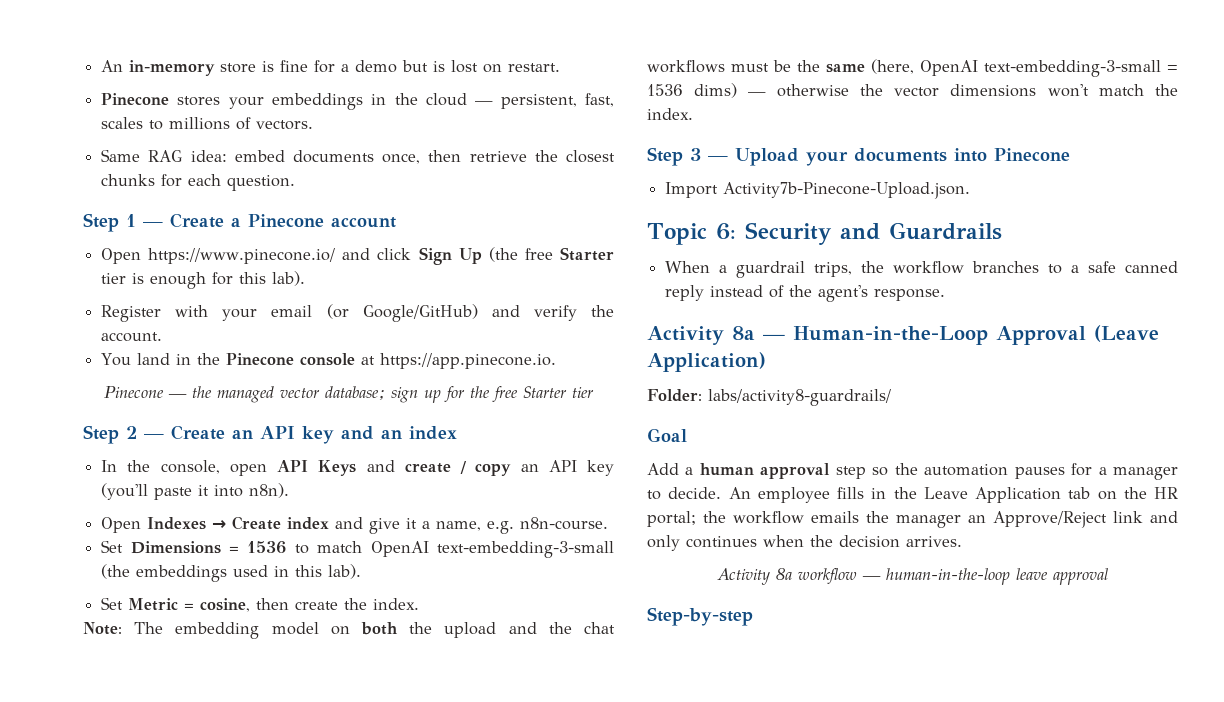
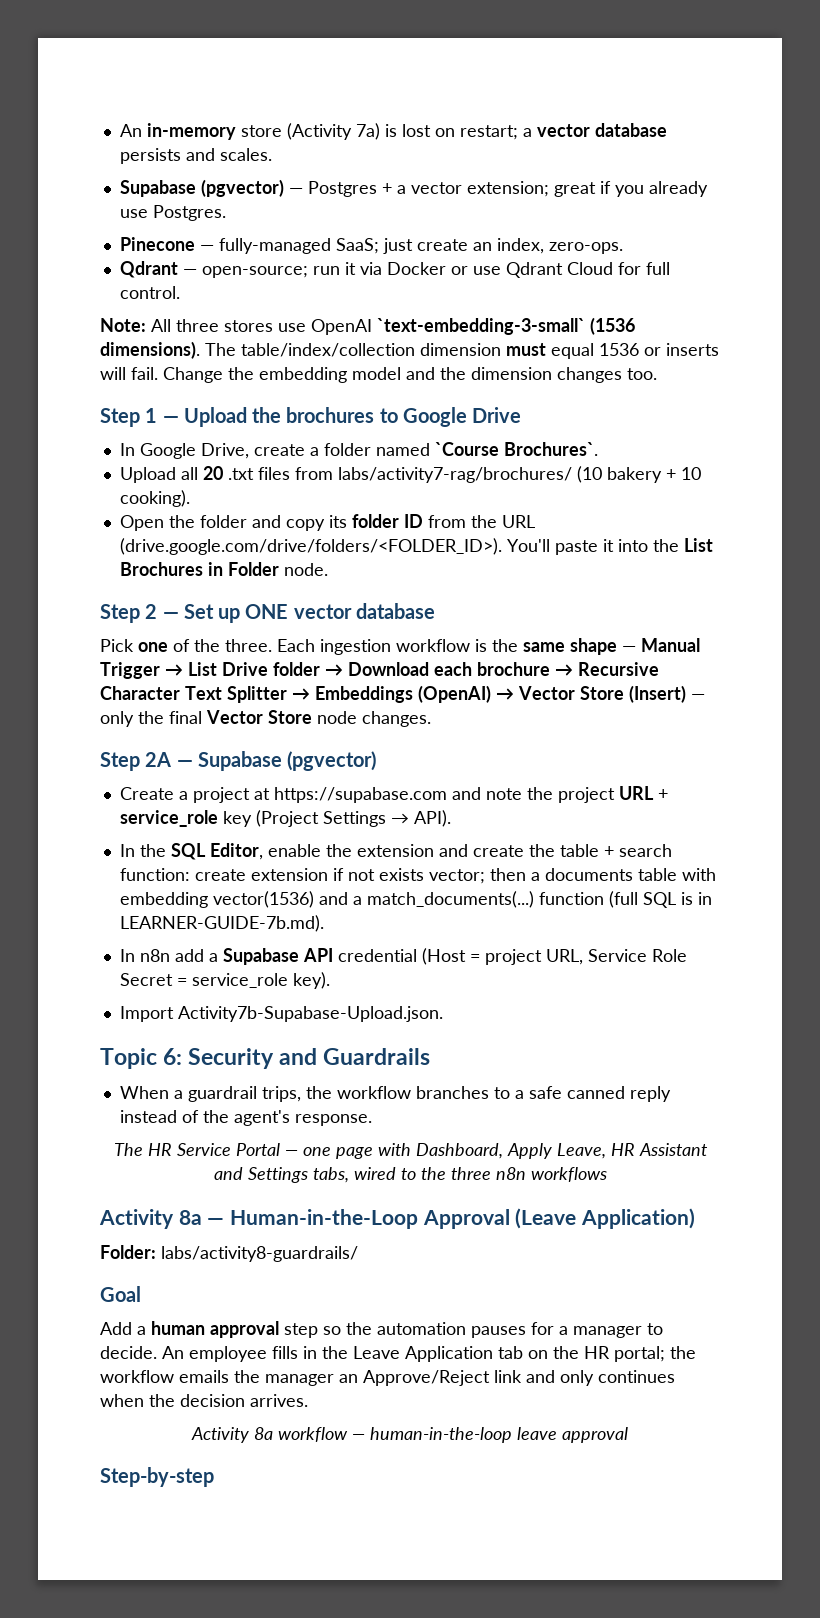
[262,60,561,73] [101,93,614,110] [101,117,314,130] [101,149,616,164] [101,174,296,191] [83,213,396,232] [101,247,614,265] [101,271,306,289] [101,304,614,322] [101,332,163,342] [101,353,557,369] [104,386,594,403] [83,425,457,444] [101,460,615,476] [101,483,290,500] [101,516,609,534] [101,540,614,558] [101,564,362,582] [101,597,420,612] [83,622,615,639] [647,59,1178,77] [647,83,1178,98] [647,108,693,120] [647,147,1070,166] is fine for a demo but is lost on restart. // Pinecone stores your embeddings in the cloud — persistent, fast, scales to millions of vectors. // Same RAG idea: embed documents once, then retrieve the closest chunks for each question. // Step 1 — Create a Pinecone account // Open https://www.pinecone.io/ and click Sign Up (the free Starter tier is enough for this lab). // Register with your email (or Google/GitHub) and verify the account. // You land in the Pinecone console at https://app.pinecone.io. // Pinecone — the managed vector database; sign up for the free Starter tier // Step 2 — Create an API key and an index // In the console, open API Keys and create / copy an API key (you'll paste it into n8n). // Open Indexes → Create index and give it a name, e.g. n8n-course. // Set Dimensions = 1536 to match OpenAI text-embedding-3-small (the embeddings used in this lab). // Set Metric = cosine, then create the index. // Note: The embedding model on both the upload and the chat workflows must be the same (here, OpenAI text-embedding-3-small = 1536 dims) — otherwise the vector dimensions won't match the index. // Step 3 — Upload your documents into Pinecone -> [286,123,667,140] [119,148,272,164] [119,179,708,197] [119,205,226,221] [119,237,623,254] [119,261,670,278] [119,286,180,299] [100,317,635,335] [100,341,719,359] [100,367,657,383] [100,407,522,427] [119,442,598,459] [119,466,701,483] [119,490,190,507] [119,514,535,531] [119,538,713,555] [119,562,328,576] [100,603,435,623] [100,638,700,655] [100,662,659,679] [100,685,705,703] [100,710,431,727] [100,751,377,771] [119,786,668,803] [119,810,451,827] [119,843,672,860] [119,868,716,884] [119,891,712,908] [119,915,324,932] [119,948,687,965] [119,972,330,989] (Activity 7a) is lost on restart; a vector database persists and scales. // Supabase (pgvector) — Postgres + a vector extension; great if you already use Postgres. // Pinecone — fully-managed SaaS; just create an index, zero-ops. // Qdrant — open-source; run it via Docker or use Qdrant Cloud for full control. // Note: All three stores use OpenAI `text-embedding-3-small` (1536 dimensions). The table/index/collection dimension must equal 1536 or inserts will fail. Change the embedding model and the dimension changes too. // Step 1 — Upload the brochures to Google Drive // In Google Drive, create a folder named `Course Brochures`. // Upload all 20 .txt files from labs/activity7-rag/brochures/ (10 bakery + 10 cooking). // Open the folder and copy its folder ID from the URL (drive.google.com/drive/folders/<FOLDER_ID>). You'll paste it into the List Brochures in Folder node. // Step 2 — Set up ONE vector database // Pick one of the three. Each ingestion workflow is the same shape — Manual Trigger → List Drive folder → Download each brochure → Recursive Character Text Splitter → Embeddings (OpenAI) → Vector Store (Insert) — only the final Vector Store node changes. // Step 2A — Supabase (pgvector) // Create a project at https://supabase.com and note the project URL + service_role key (Project Settings → API). // In the SQL Editor, enable the extension and create the table + search function: create extension if not exists vector; then a documents table with embedding vector(1536) and a match_documents(...) function (full SQL is in LEARNER-GUIDE-7b.md). // In n8n add a Supabase API credential (Host = project URL, Service Role Secret = service_role key).
[723,182,971,199] Activity7b-Pinecone-Upload.json. -> [177,1006,443,1022] Activity7b-Supabase-Upload.json.
(946, 295) none -> [113,1143,708,1159] [213,1167,607,1183] // The HR Service Portal — one page with Dashboard, Apply Leave, HR Assistant and Settings tabs, wired to the three n8n workflows

